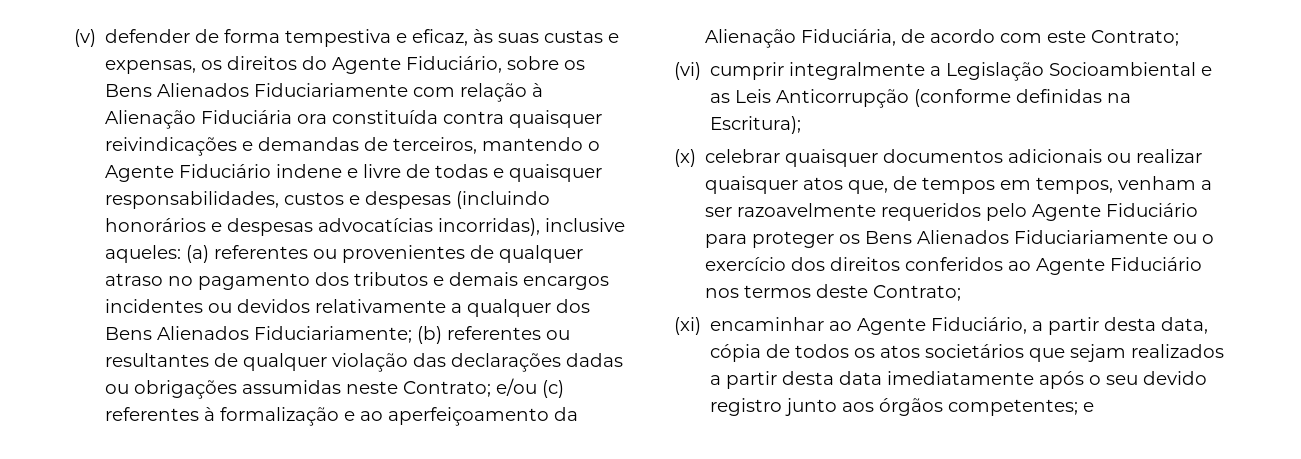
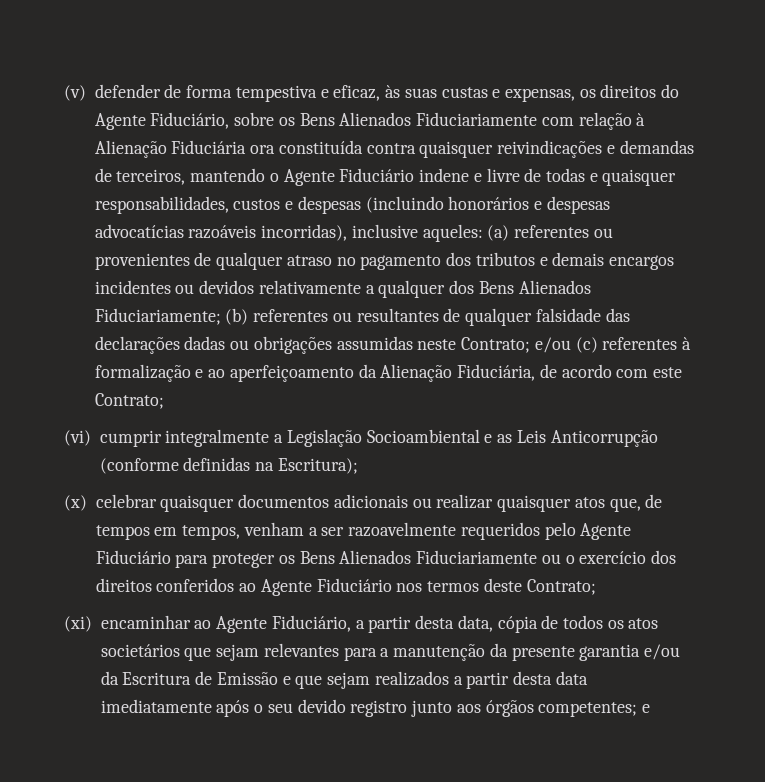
(434, 225) none -> [188,225,257,239] razoáveis
[332,353,409,372] violação -> [535,308,601,322] falsidade
(1127, 353) none -> [263,643,681,661] [100,671,371,689] relevantes para a manutenção da presente garantia e/ou da Escritura de Emissão e que sejam

